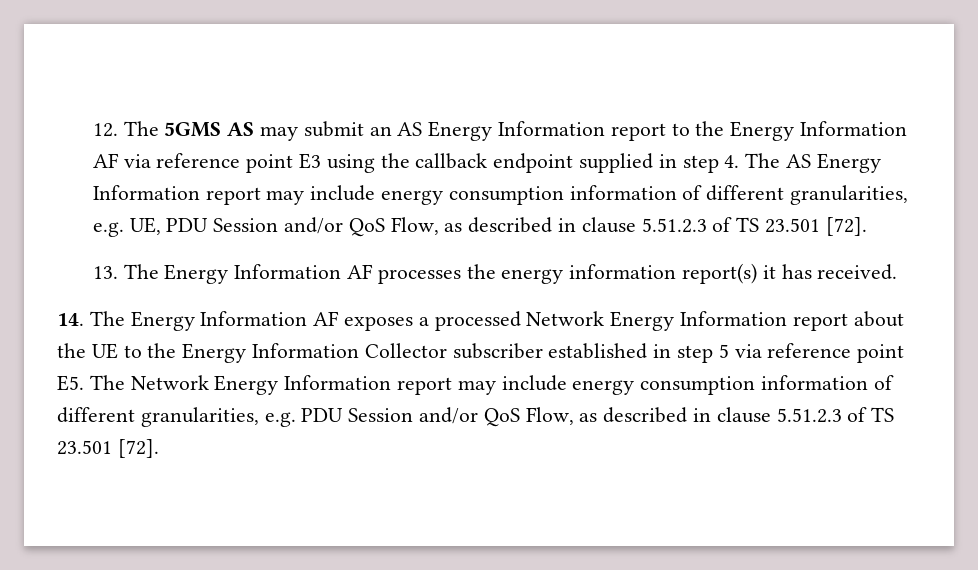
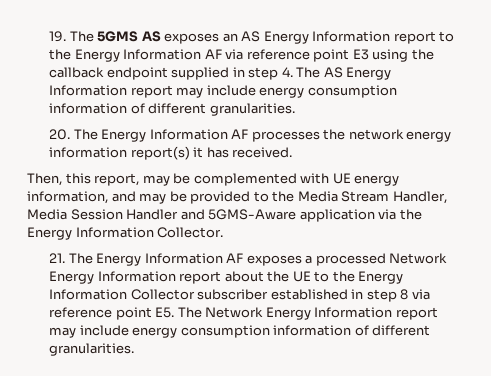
[92,123,118,137] 12. -> [49,31,67,42] 19.
[259,121,364,141] may submit -> [164,33,220,44] exposes
[790,185,909,205] [92,217,867,237] [92,266,118,279] granularities, e.g. UE, PDU Session and/or QoS Flow, as described in clause 5.51.2.3 of TS 23.501 [72]. // 13. -> [209,103,295,116] [49,129,71,140] granularities. // 20.
(496, 271) none -> [348,129,404,140] network
[57,313,84,326] 14. -> [27,173,400,186] [27,191,447,204] [27,209,422,222] [27,227,224,240] [49,253,66,263] Then, this report, may be complemented with UE energy information, and may be provided to the Media Stream Handler, Media Session Handler and 5GMS-Aware application via the Energy Information Collector. // 21.
[718,344,729,358] 5 -> [400,289,409,300] 8
[140,407,895,427] [57,439,159,458] granularities, e.g. PDU Session and/or QoS Flow, as described in clause 5.51.2.3 of TS 23.501 [72]. -> [49,343,135,356] granularities.

